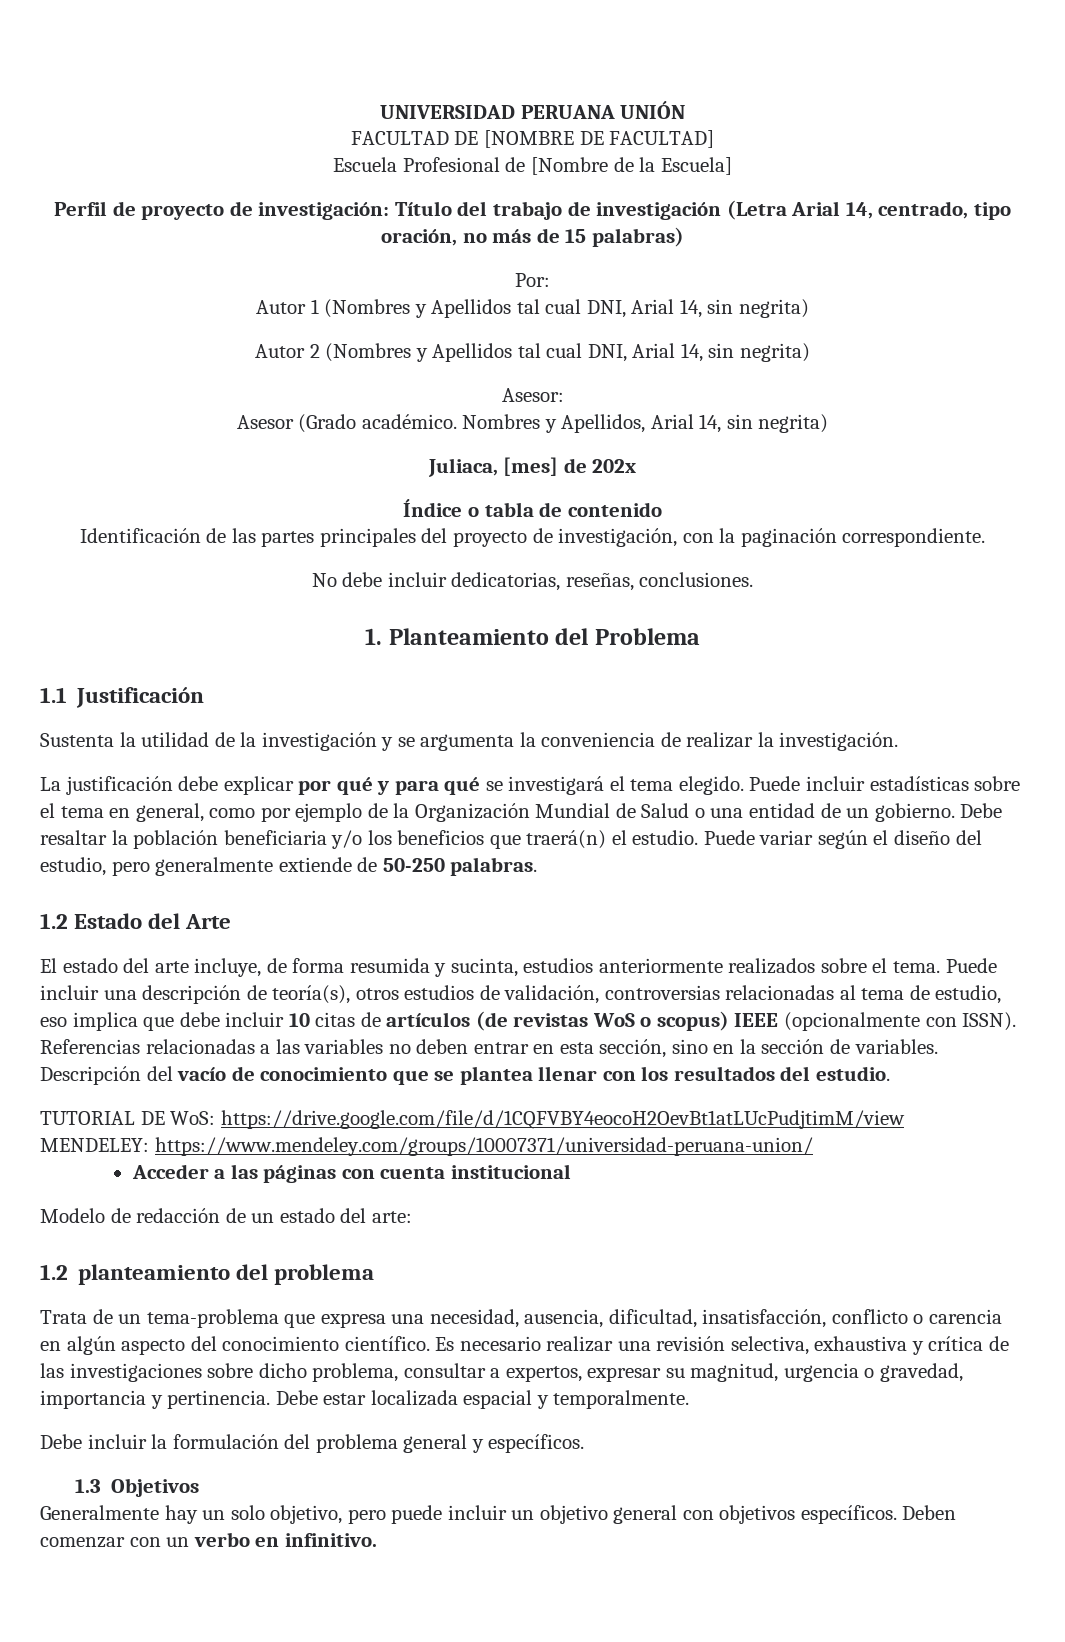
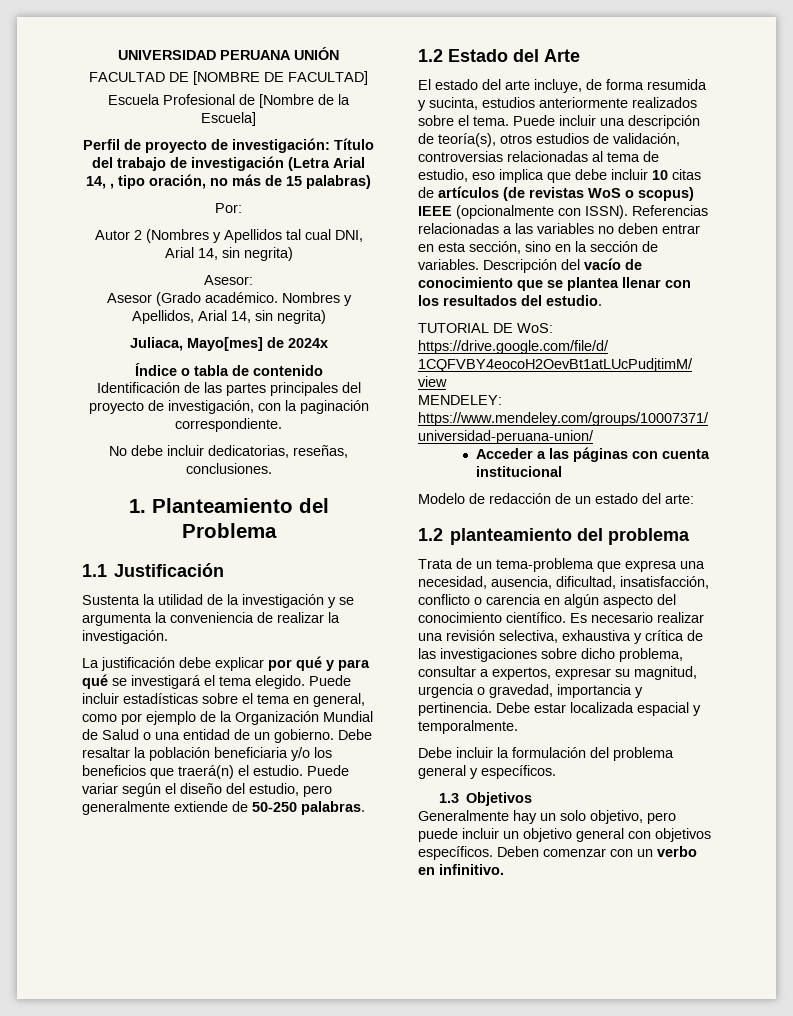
[878,201,969,219] centrado, -> [110,183,114,189] ,
[256,299,809,318] // Autor 1 (Nombres y Apellidos tal cual DNI, Arial 14, sin negrita) -> (242, 208) none
[503,457,637,476] [mes] de 202x -> [186,337,328,351] Mayo[mes] de 2024x

